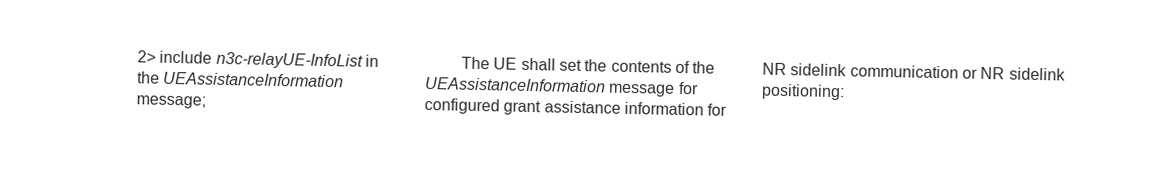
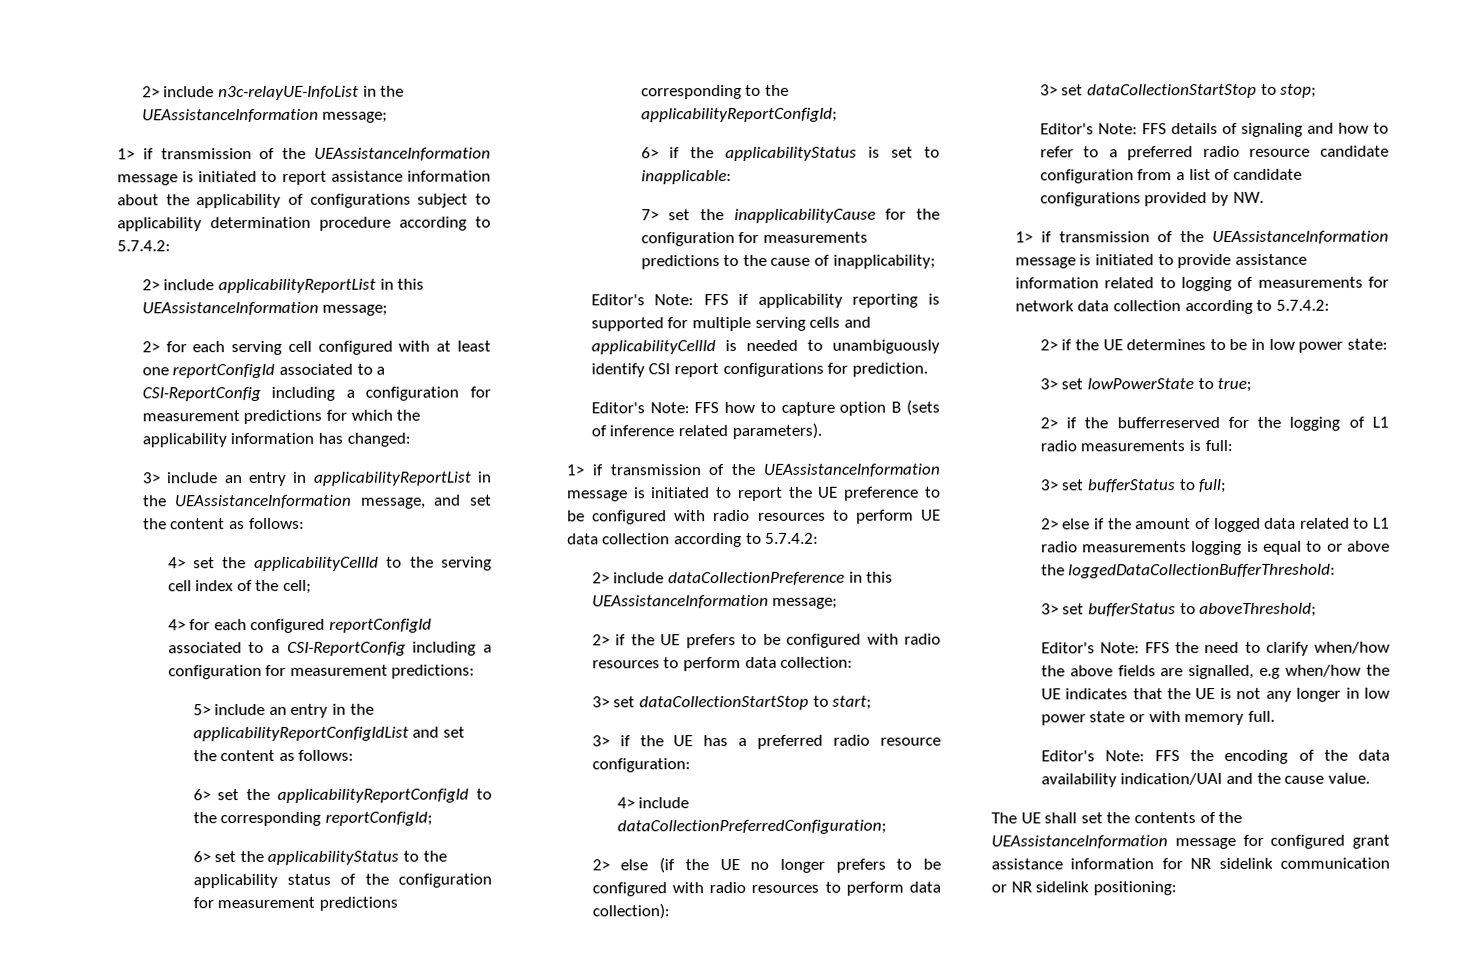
(207, 102) none -> [116,147,491,161] [116,170,491,186] [116,193,491,209] [116,216,491,232] [116,240,171,252] [141,278,425,294] [141,301,389,316] [141,340,491,356] [141,363,386,379] [141,386,491,402] [141,409,421,425] [141,432,411,448] [141,471,491,487] [142,494,492,509] [142,517,305,530] [167,556,492,572] [167,579,313,594] [167,618,433,634] [167,641,493,656] [167,664,476,680] [192,703,374,718] [192,726,465,742] [192,749,355,762] [192,788,492,803] [192,811,433,827] [192,850,447,865] [192,873,492,889] [192,896,398,911] [640,84,789,100] [640,107,838,123] [640,146,940,162] [640,170,732,185] [640,208,940,224] [640,231,868,247] [640,254,936,270] [590,293,940,308] [590,316,871,332] [590,339,940,355] [590,362,928,378] [590,399,940,416] [590,422,822,440] [565,463,940,477] [566,486,941,502] [566,509,941,525] [566,532,820,548] [591,571,894,586] [591,594,839,609] [591,633,941,649] [591,656,854,672] [591,695,873,711] [591,734,941,749] [591,758,691,773] [616,797,690,809] [616,819,887,835] [591,857,941,874] [591,881,941,897] [591,903,670,920] [1039,83,1318,99] [1039,122,1389,137] [1039,145,1389,161] [1039,168,1302,184] [1039,191,1264,207] [1014,230,1389,245] [1014,253,1307,269] [1014,276,1389,292] [1014,299,1330,315] [1039,338,1388,353] [1039,377,1253,393] [1039,416,1389,431] [1039,439,1233,452] [1039,478,1228,494] [1040,517,1390,533] [1040,540,1390,556] [1040,563,1337,579] [1040,602,1318,618] [1040,641,1390,656] [1040,664,1390,680] [1040,687,1390,702] [1040,710,1275,726] [1040,749,1390,764] [1040,772,1370,788] // 1> if transmission of the UEAssistanceInformation message is initiated to report assistance information about the applicability of configurations subject to applicability determination procedure according to 5.7.4.2: // 2> include applicabilityReportList in this UEAssistanceInformation message; // 2> for each serving cell configured with at least one reportConfigId associated to a CSI-ReportConfig including a configuration for measurement predictions for which the applicability information has changed: // 3> include an entry in applicabilityReportList in the UEAssistanceInformation message, and set the content as follows: // 4> set the applicabilityCellId to the serving cell index of the cell; // 4> for each configured reportConfigId associated to a CSI-ReportConfig including a configuration for measurement predictions: // 5> include an entry in the applicabilityReportConfigIdList and set the content as follows: // 6> set the applicabilityReportConfigId to the corresponding reportConfigId; // 6> set the applicabilityStatus to the applicability status of the configuration for measurement predictions corresponding to the applicabilityReportConfigId; // 6> if the applicabilityStatus is set to inapplicable: // 7> set the inapplicabilityCause for the configuration for measurements predictions to the cause of inapplicability; // Editor's Note: FFS if applicability reporting is supported for multiple serving cells and applicabilityCellId is needed to unambiguously identify CSI report configurations for prediction. // Editor's Note: FFS how to capture option B (sets of inference related parameters). // 1> if transmission of the UEAssistanceInformation message is initiated to report the UE preference to be configured with radio resources to perform UE data collection according to 5.7.4.2: // 2> include dataCollectionPreference in this UEAssistanceInformation message; // 2> if the UE prefers to be configured with radio resources to perform data collection: // 3> set dataCollectionStartStop to start; // 3> if the UE has a preferred radio resource configuration: // 4> include dataCollectionPreferredConfiguration; // 2> else (if the UE no longer prefers to be configured with radio resources to perform data collection): // 3> set dataCollectionStartStop to stop; // Editor's Note: FFS details of signaling and how to refer to a preferred radio resource candidate configuration from a list of candidate configurations provided by NW. // 1> if transmission of the UEAssistanceInformation message is initiated to provide assistance information related to logging of measurements for network data collection according to 5.7.4.2: // 2> if the UE determines to be in low power state: // 3> set lowPowerState to true; // 2> if the bufferreserved for the logging of L1 radio measurements is full: // 3> set bufferStatus to full; // 2> else if the amount of logged data related to L1 radio measurements logging is equal to or above the loggedDataCollectionBufferThreshold: // 3> set bufferStatus to aboveThreshold; // Editor's Note: FFS the need to clarify when/how the above fields are signalled, e.g when/how the UE indicates that the UE is not any longer in low power state or with memory full. // Editor's Note: FFS the encoding of the data availability indication/UAI and the cause value.

